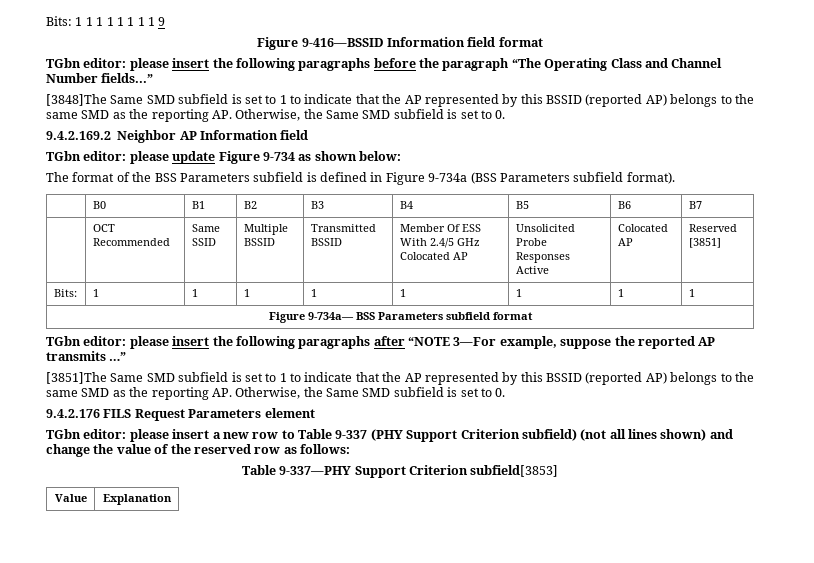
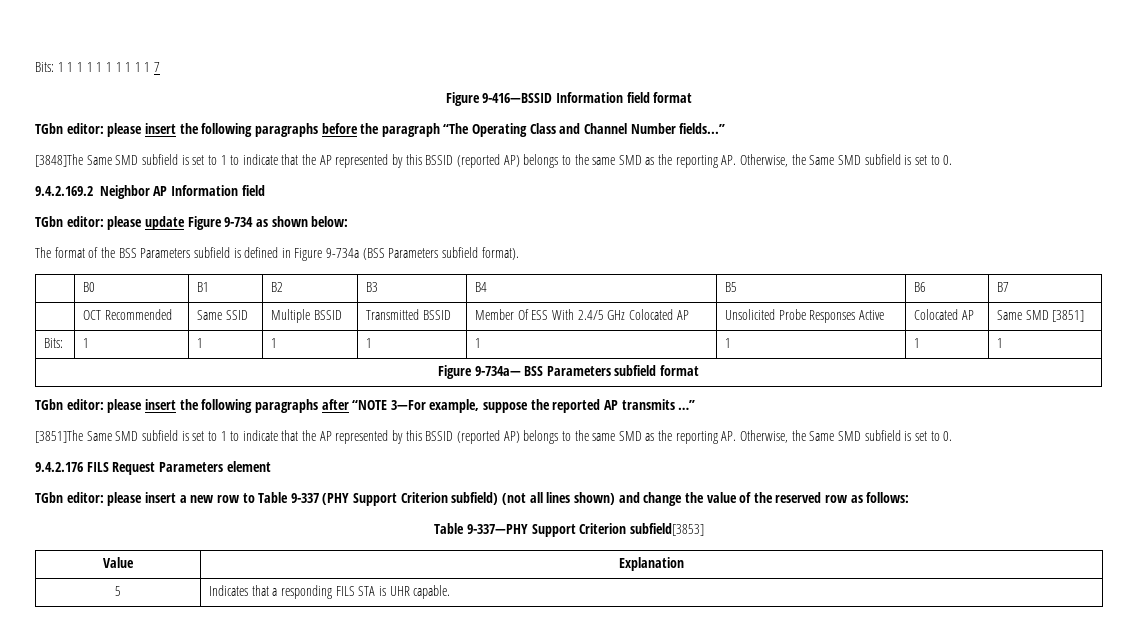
[46,16,166,26] Bits: 1 1 1 1 1 1 1 1 9 -> [35,62,161,72] Bits: 1 1 1 1 1 1 1 1 1 1 7
[688,224,737,232] Reserved -> [997,310,1049,320] Same SMD
(172, 499) none -> [115,586,121,596] [209,585,451,599] // 5 | Indicates that a responding FILS STA is UHR capable.

